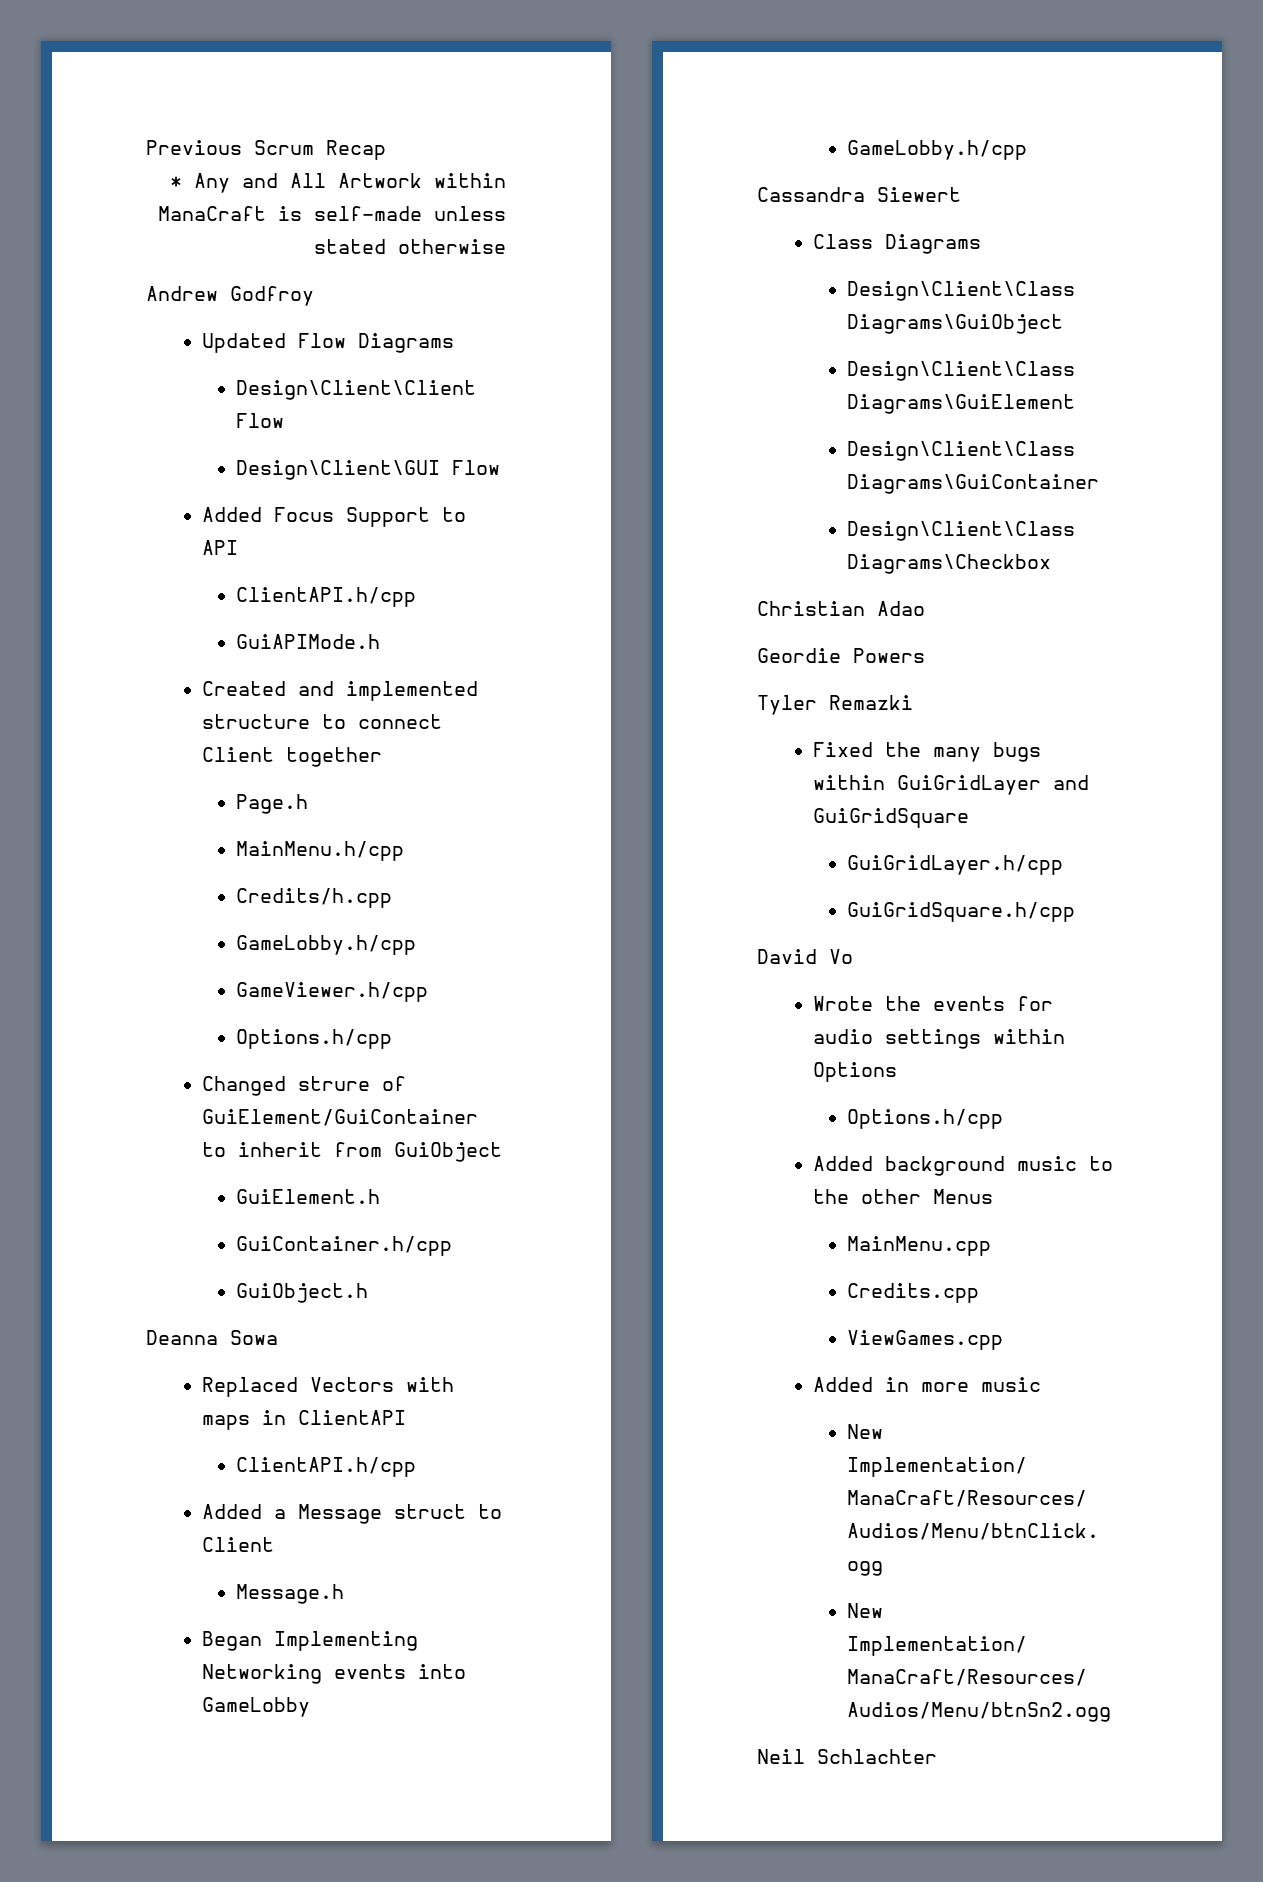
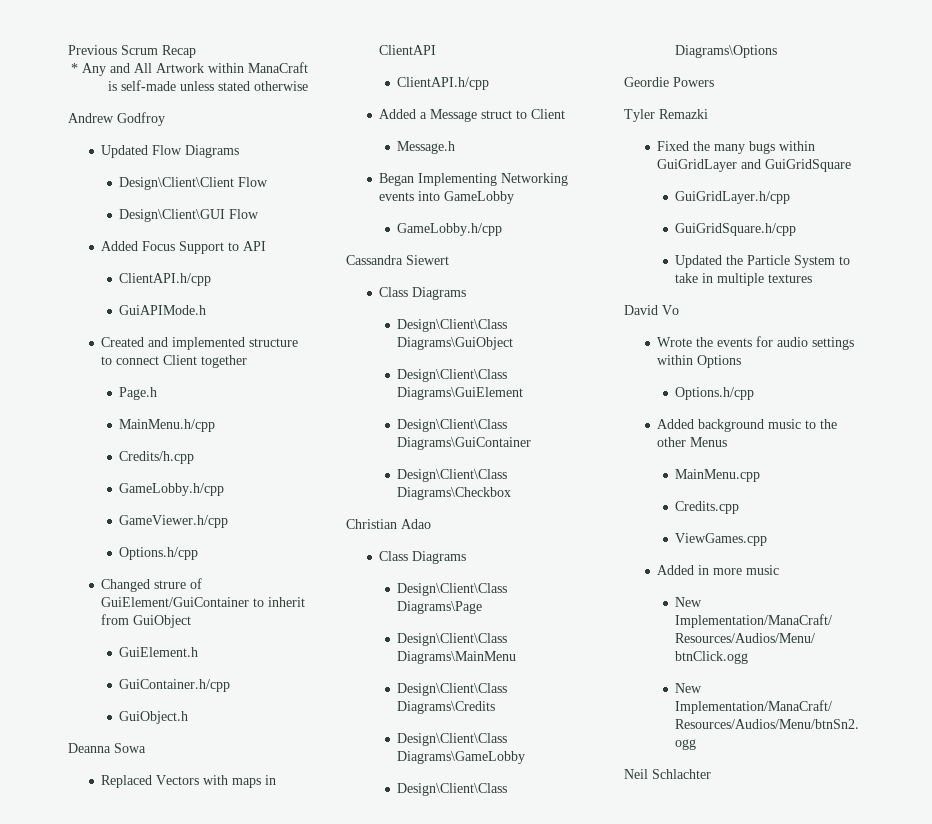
(925, 608) none -> [379,551,467,564] [397,583,508,596] [397,601,483,614] [397,633,508,646] [397,651,517,664] [397,683,508,696] [397,701,496,714] [397,733,508,746] [397,751,526,764] [397,783,508,796] [675,45,778,58] // Class Diagrams // Design\Client\Class Diagrams\Page // Design\Client\Class Diagrams\MainMenu // Design\Client\Class Diagrams\Credits // Design\Client\Class Diagrams\GameLobby // Design\Client\Class Diagrams\Options
(1075, 912) none -> [675,255,851,268] [675,273,813,286] // Updated the Particle System to take in multiple textures

